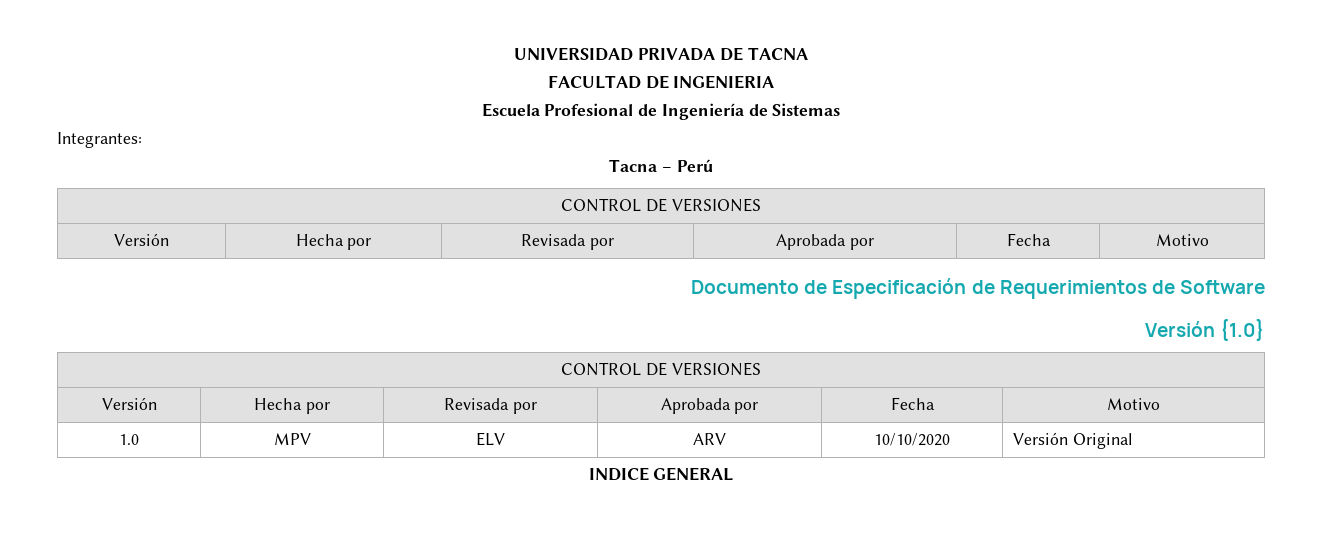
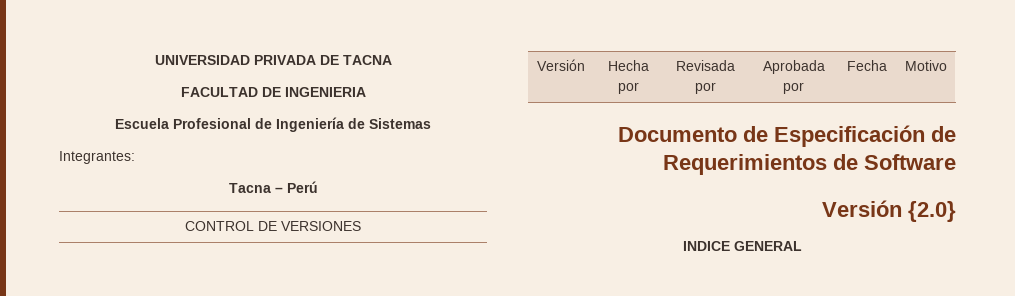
[1220,319,1265,341] [561,362,761,376] [101,397,157,410] [254,398,330,414] [444,398,537,414] [660,398,759,414] [890,397,935,410] [1107,398,1160,410] [119,434,139,445] [273,433,311,445] [476,432,505,446] [693,433,726,445] [874,433,950,446] [1013,432,1133,449] {1.0} // CONTROL DE VERSIONES // Versión | Hecha por | Revisada por | Aprobada por | Fecha | Motivo // 1.0 | MPV | ELV | ARV | 10/10/2020 | Versión Original -> [908,201,956,222] {2.0}

